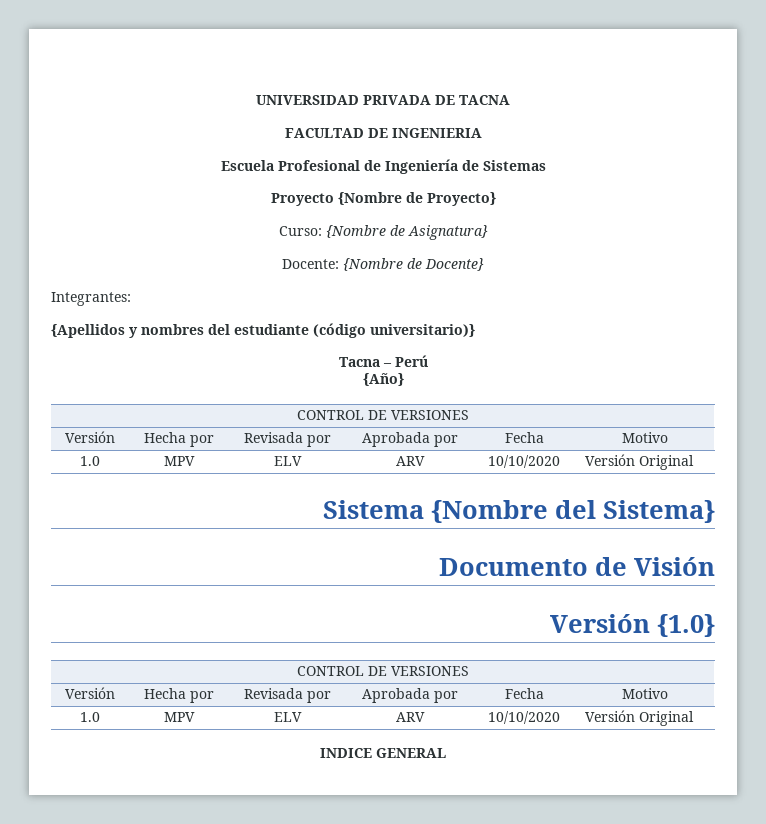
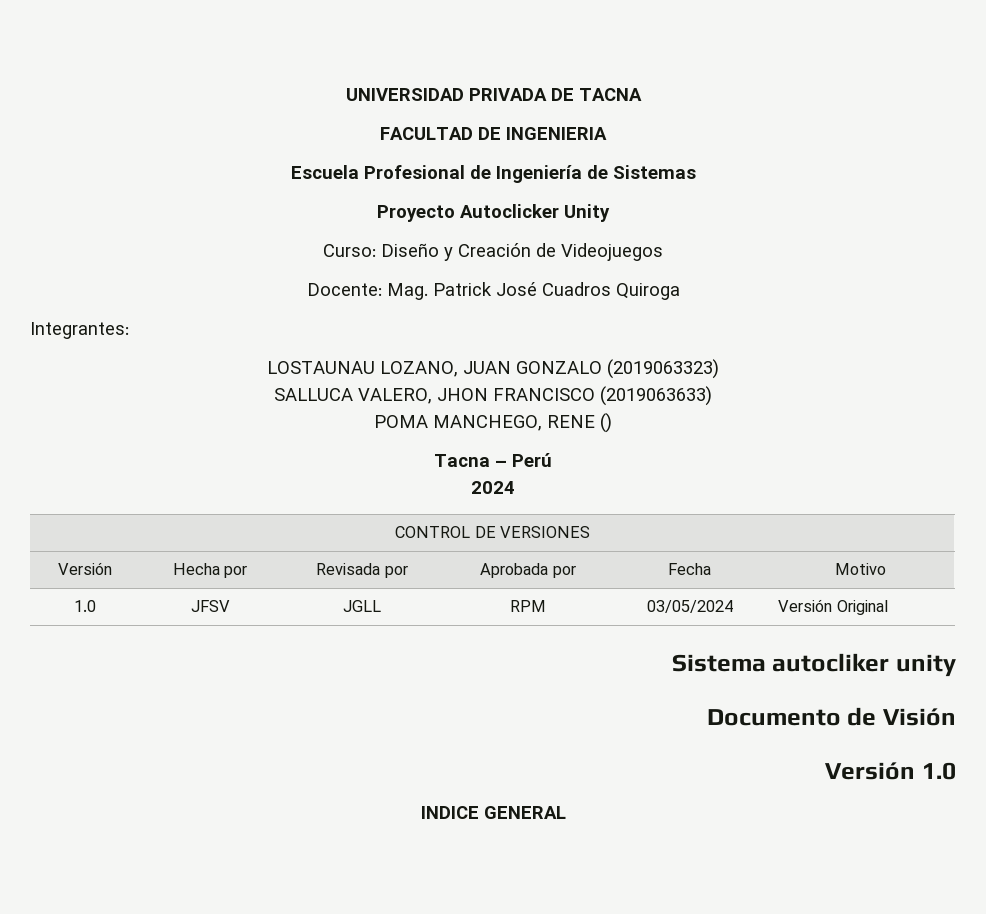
[337,192,496,206] [278,225,488,240] [282,258,484,271] [51,292,131,306] [51,323,475,338] {Nombre de Proyecto} // Curso: {Nombre de Asignatura} // Docente: {Nombre de Docente} // Integrantes: // {Apellidos y nombres del estudiante (código universitario)} -> [460,204,610,222] [323,243,663,261] [306,282,680,300] [30,322,129,339] [267,359,719,379] [274,386,712,406] [374,413,612,433] Autoclicker Unity // Curso: Diseño y Creación de Videojuegos // Docente: Mag. Patrick José Cuadros Quiroga // Integrantes: // LOSTAUNAU LOZANO, JUAN GONZALO (2019063323) // SALLUCA VALERO, JHON FRANCISCO (2019063633) // POMA MANCHEGO, RENE ()
[362,373,404,386] {Año} -> [471,481,515,494] 2024
[163,456,195,466] [273,456,302,466] [395,456,425,466] [488,455,560,468] MPV | ELV | ARV | 10/10/2020 -> [190,600,230,612] [343,600,381,612] [510,600,546,612] [646,600,733,613] JFSV | JGLL | RPM | 03/05/2024
[431,500,715,523] {Nombre del Sistema} -> [772,653,956,677] autocliker unity
[657,614,715,637] [297,666,469,676] [65,687,115,699] [143,688,214,703] [243,688,331,703] [361,688,458,703] [504,688,544,699] [621,688,668,699] [80,712,100,722] [163,712,195,722] [273,712,302,722] [395,712,425,722] [488,711,560,724] [585,710,695,726] {1.0} // CONTROL DE VERSIONES // Versión | Hecha por | Revisada por | Aprobada por | Fecha | Motivo // 1.0 | MPV | ELV | ARV | 10/10/2020 | Versión Original -> [922,762,956,780] 1.0

